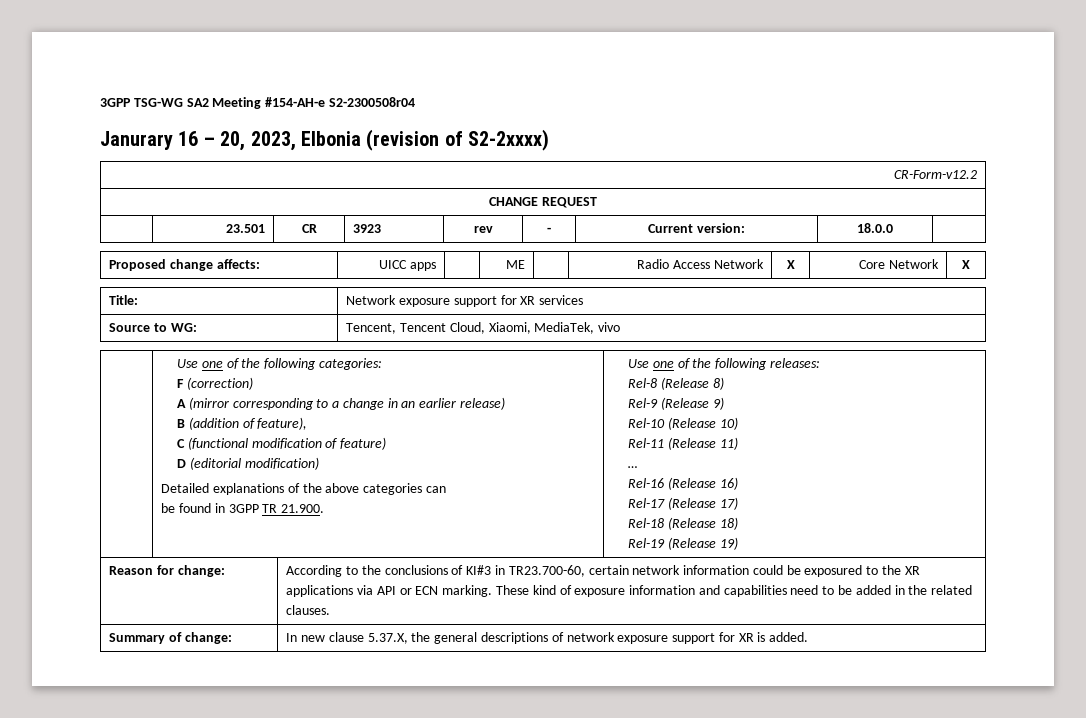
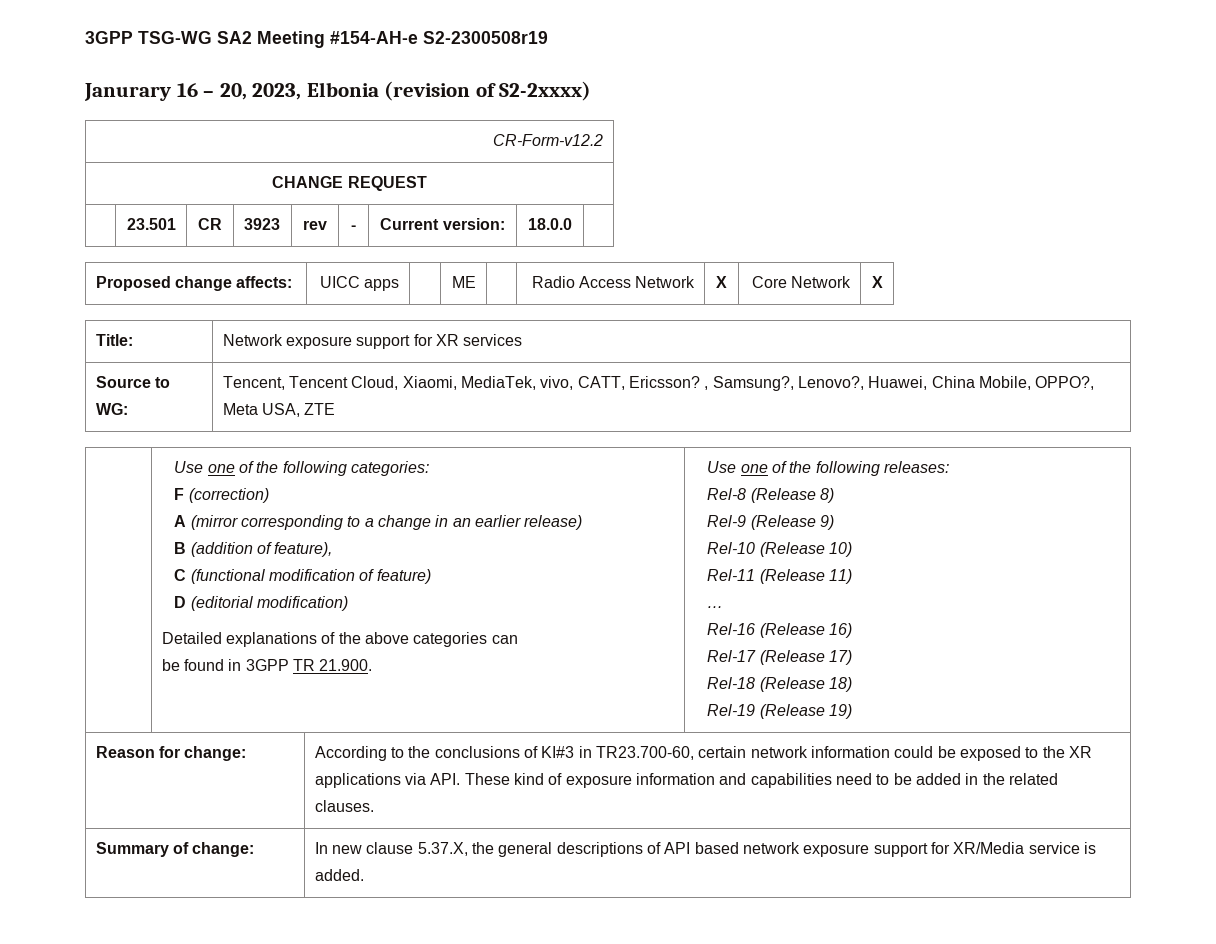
[328,97,415,107] S2-2300508r04 -> [423,31,548,44] S2-2300508r19
[598,322,621,332] vivo -> [540,376,1095,391] [222,403,336,417] vivo, CATT, Ericsson? , Samsung?, Lenovo?, Huawei, China Mobile, OPPO?, Meta USA, ZTE
[804,565,863,577] exposured -> [959,746,1021,761] exposed
[376,585,493,597] API or ECN marking. -> [430,773,461,785] API.
(564, 637) none -> [664,842,739,854] API based
[738,633,754,642] XR -> [953,842,1080,854] XR/Media service

